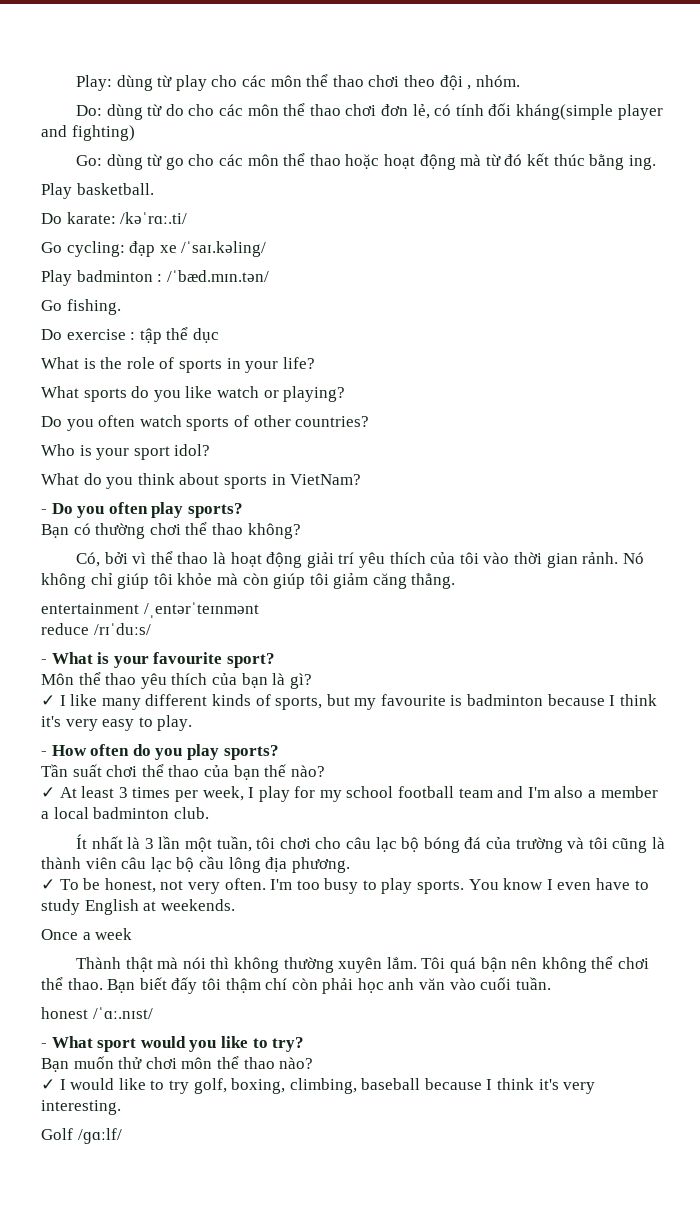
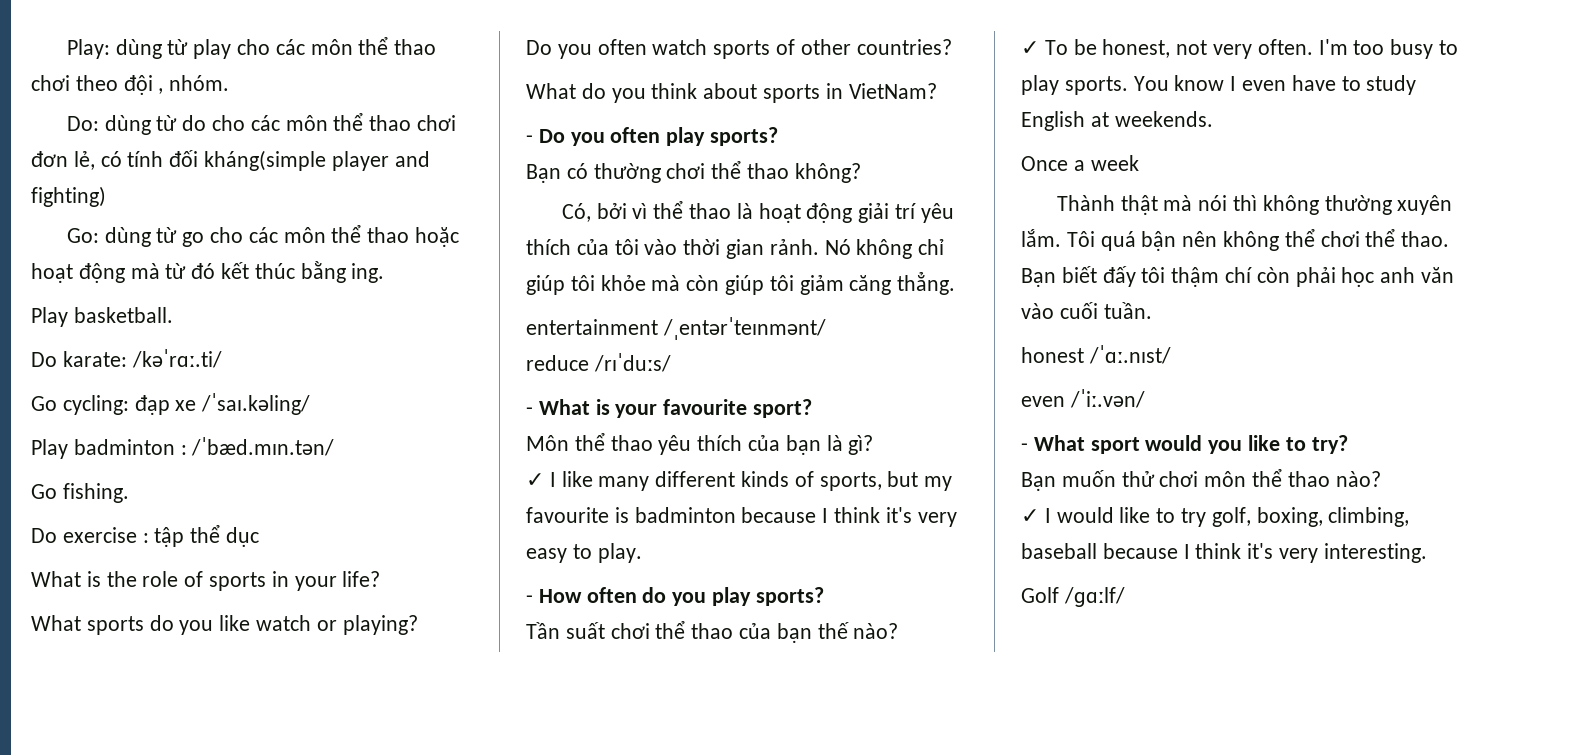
[41,444,211,460] // Who is your sport idol? -> (952, 47) none
[143,602,259,618] /ˌentərˈteɪnmənt -> [662,317,826,340] /ˌentərˈteɪnmənt/
[41,786,658,802] [41,807,209,819] [76,834,665,853] [41,856,350,873] // ✓ At least 3 times per week, I play for my school football team and I'm also a member a local badminton club. // Ít nhất là 3 lần một tuần, tôi chơi cho câu lạc bộ bóng đá của trường và tôi cũng là thành viên câu lạc bộ cầu lông địa phương. -> (899, 631) none
(153, 1013) none -> [1021,389,1145,408] // even /ˈiː.vən/

